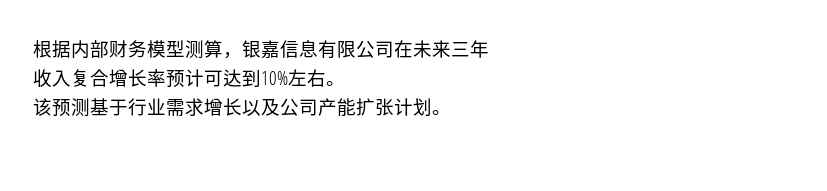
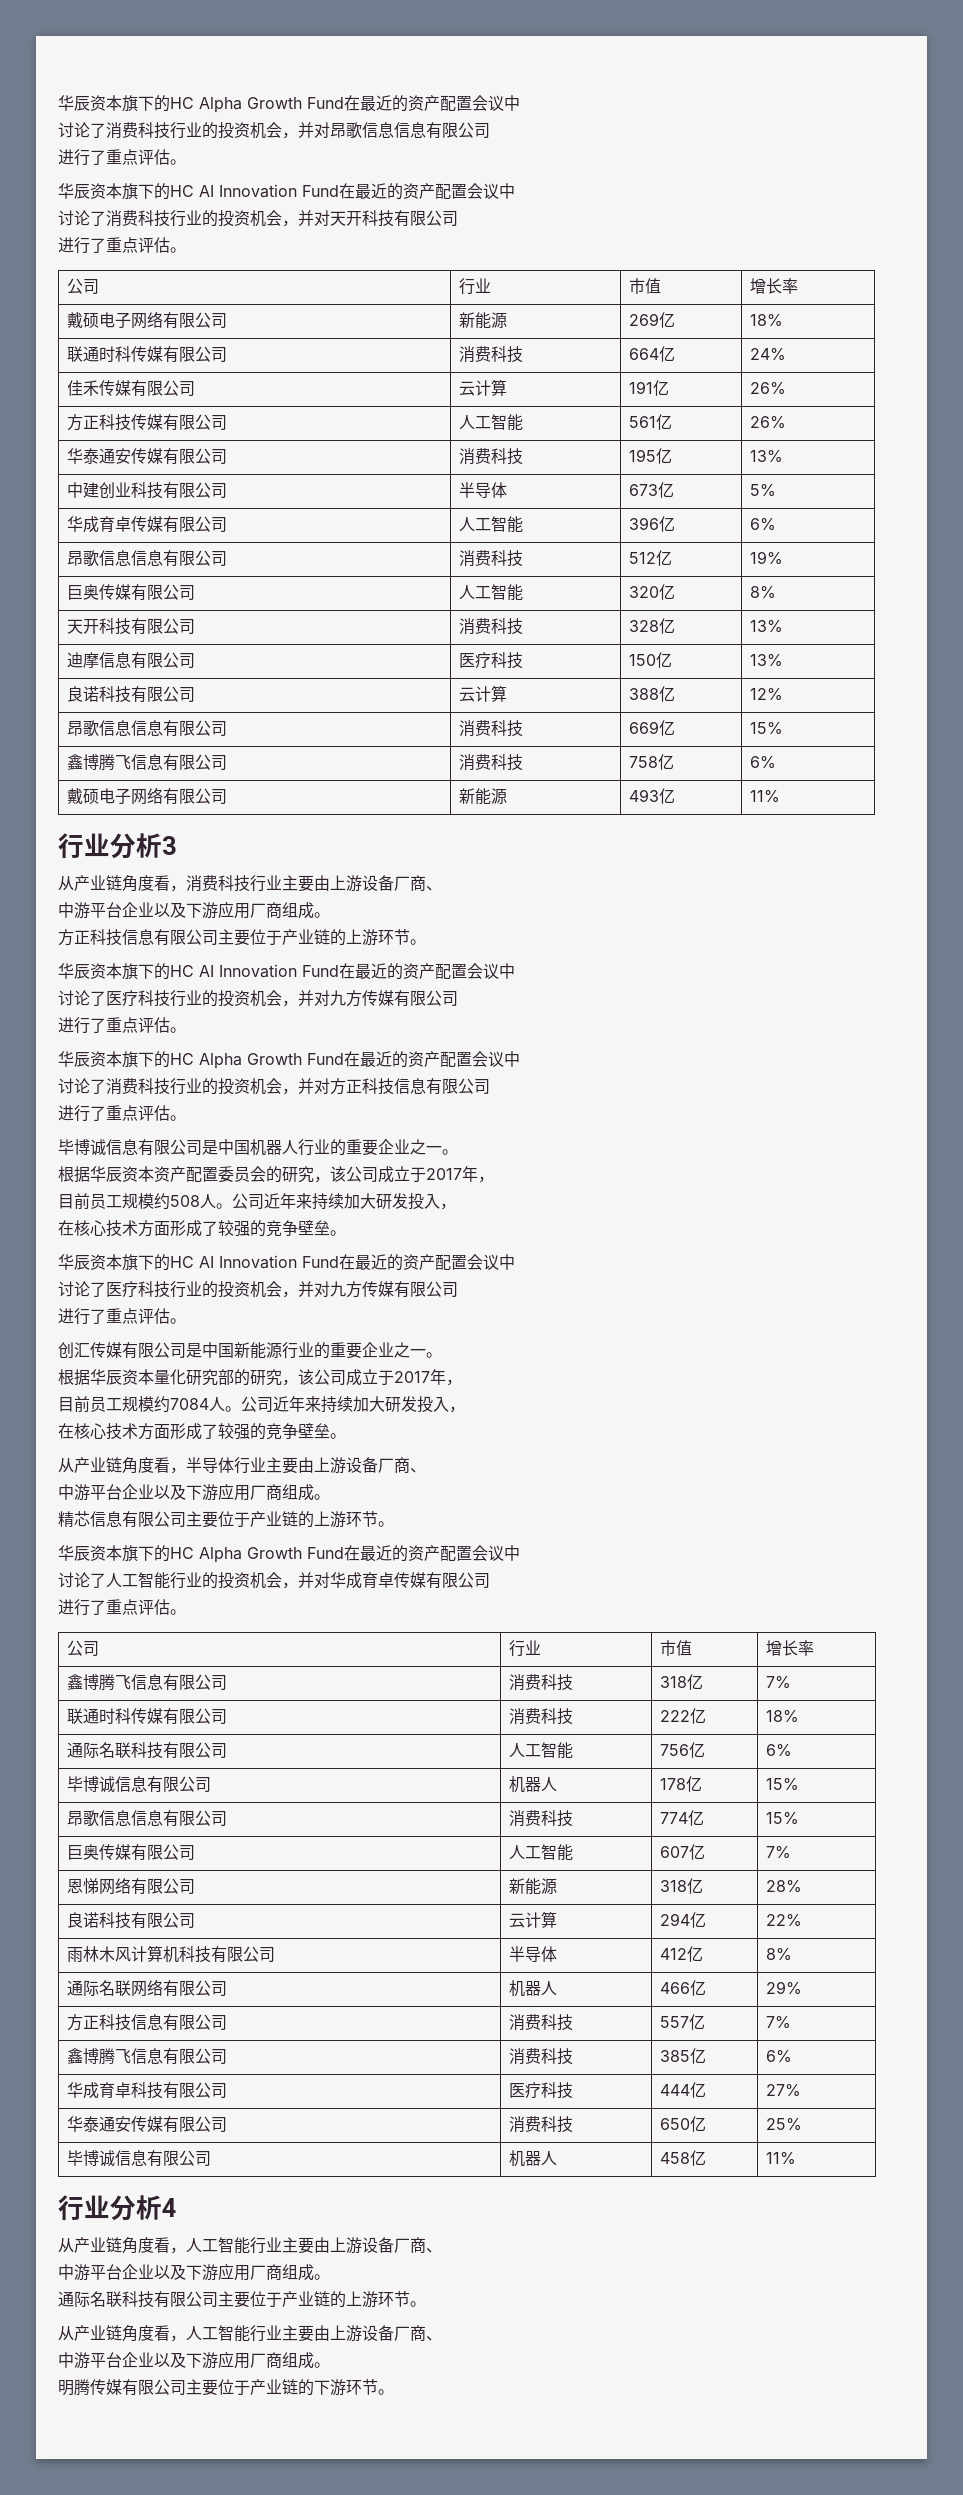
[33,40,489,59] [33,69,345,88] [33,98,432,117] 根据内部财务模型测算，银嘉信息有限公司在未来三年 // 收入复合增长率预计可达到10%左右。 // 该预测基于行业需求增长以及公司产能扩张计划 -> [58,95,520,113] [58,122,490,139] [58,149,186,166] [58,183,515,200] [58,210,458,227] [58,237,186,254] [67,278,100,294] [459,278,492,295] [629,278,662,294] [750,278,799,294] [67,311,228,329] [459,312,508,329] [629,312,676,328] [750,314,784,327] [67,346,228,363] [459,346,524,363] [629,346,676,362] [750,348,787,361] [67,380,196,397] [459,379,508,396] [629,380,670,396] [750,382,787,395] [67,414,228,431] [459,414,524,431] [629,414,673,430] [750,416,787,429] [67,448,228,465] [459,448,524,465] [629,448,673,464] [750,450,784,463] [67,482,228,499] [459,482,508,498] [629,482,675,498] [750,484,777,497] [67,516,228,533] [459,516,524,533] [629,516,676,532] [750,518,777,531] [67,550,228,567] [459,550,524,567] [629,550,673,566] [750,551,784,565] [67,584,196,601] [459,584,524,601] [629,584,676,600] [750,586,777,599] [67,618,196,635] [459,618,524,635] [629,618,676,634] [750,620,784,633] [67,652,196,669] [459,652,524,669] [629,652,673,668] [750,654,784,667] [67,686,196,703] [459,685,508,702] [629,686,676,702] [750,688,784,701] [67,720,228,737] [459,720,524,737] [629,720,676,736] [750,722,784,735] [67,754,228,771] [459,754,524,771] [629,754,675,770] [750,756,777,769] [67,787,228,805] [459,788,508,805] [629,788,676,804] [750,790,781,803] [58,833,177,859] [58,875,442,892] [58,901,330,919] [58,929,426,946] [58,963,515,980] [58,990,458,1007] [58,1017,186,1034] [58,1051,520,1069] [58,1078,490,1095] [58,1105,186,1122] [58,1139,458,1156] [58,1166,494,1183] [58,1193,456,1210] [58,1220,346,1237] [58,1254,515,1271] [58,1281,458,1298] [58,1308,186,1325] [58,1342,442,1359] [58,1369,462,1386] [58,1396,465,1413] [58,1423,346,1440] [58,1457,426,1474] [58,1483,330,1501] [58,1511,394,1528] [58,1545,520,1563] [58,1572,490,1589] [58,1599,186,1616] [67,1640,100,1656] [509,1640,542,1657] [660,1640,693,1656] [766,1640,815,1656] [67,1674,228,1691] [509,1674,574,1691] [660,1674,704,1690] [766,1676,792,1689] [67,1708,228,1725] [509,1708,574,1725] [660,1708,707,1724] [766,1710,800,1723] [67,1742,228,1759] [509,1742,574,1759] [660,1742,706,1758] [766,1744,793,1757] [67,1776,212,1793] [509,1776,558,1793] [660,1776,703,1792] [766,1778,800,1791] [67,1810,228,1827] [509,1810,574,1827] [660,1810,705,1826] [766,1812,800,1825] [67,1844,196,1861] [509,1844,574,1861] [660,1844,706,1860] [766,1846,792,1859] [67,1877,196,1895] [509,1878,558,1895] [660,1878,704,1894] [766,1880,803,1893] [67,1912,196,1929] [509,1911,558,1928] [660,1912,707,1928] [766,1914,803,1927] [67,1945,276,1963] [509,1946,558,1962] [660,1946,704,1962] [766,1948,793,1961] [67,1979,228,1997] [509,1980,558,1997] [660,1980,707,1996] [766,1981,803,1995] [67,2014,228,2031] [509,2014,574,2031] [660,2014,706,2030] [766,2016,792,2029] [67,2048,228,2065] [509,2048,574,2065] [660,2048,707,2064] [766,2050,793,2063] [67,2082,228,2099] [509,2082,574,2099] [660,2082,707,2098] [766,2084,802,2097] [67,2116,228,2133] [509,2116,574,2133] [660,2116,707,2132] [766,2118,803,2131] [67,2150,212,2167] [509,2150,558,2167] [660,2150,707,2166] [766,2152,797,2165] [58,2195,177,2221] [58,2237,442,2254] [58,2263,330,2281] [58,2291,426,2308] [58,2325,442,2342] [58,2351,330,2369] [58,2379,378,2396] 华辰资本旗下的HC Alpha Growth Fund在最近的资产配置会议中 // 讨论了消费科技行业的投资机会，并对昂歌信息信息有限公司 // 进行了重点评估。 // 华辰资本旗下的HC AI Innovation Fund在最近的资产配置会议中 // 讨论了消费科技行业的投资机会，并对天开科技有限公司 // 进行了重点评估。 // 公司 | 行业 | 市值 | 增长率 // 戴硕电子网络有限公司 | 新能源 | 269亿 | 18% // 联通时科传媒有限公司 | 消费科技 | 664亿 | 24% // 佳禾传媒有限公司 | 云计算 | 191亿 | 26% // 方正科技传媒有限公司 | 人工智能 | 561亿 | 26% // 华泰通安传媒有限公司 | 消费科技 | 195亿 | 13% // 中建创业科技有限公司 | 半导体 | 673亿 | 5% // 华成育卓传媒有限公司 | 人工智能 | 396亿 | 6% // 昂歌信息信息有限公司 | 消费科技 | 512亿 | 19% // 巨奥传媒有限公司 | 人工智能 | 320亿 | 8% // 天开科技有限公司 | 消费科技 | 328亿 | 13% // 迪摩信息有限公司 | 医疗科技 | 150亿 | 13% // 良诺科技有限公司 | 云计算 | 388亿 | 12% // 昂歌信息信息有限公司 | 消费科技 | 669亿 | 15% // 鑫博腾飞信息有限公司 | 消费科技 | 758亿 | 6% // 戴硕电子网络有限公司 | 新能源 | 493亿 | 11% // 行业分析3 // 从产业链角度看，消费科技行业主要由上游设备厂商、 // 中游平台企业以及下游应用厂商组成。 // 方正科技信息有限公司主要位于产业链的上游环节。 // 华辰资本旗下的HC AI Innovation Fund在最近的资产配置会议中 // 讨论了医疗科技行业的投资机会，并对九方传媒有限公司 // 进行了重点评估。 // 华辰资本旗下的HC Alpha Growth Fund在最近的资产配置会议中 // 讨论了消费科技行业的投资机会，并对方正科技信息有限公司 // 进行了重点评估。 // 毕博诚信息有限公司是中国机器人行业的重要企业之一。 // 根据华辰资本资产配置委员会的研究，该公司成立于2017年， // 目前员工规模约508人。公司近年来持续加大研发投入， // 在核心技术方面形成了较强的竞争壁垒。 // 华辰资本旗下的HC AI Innovation Fund在最近的资产配置会议中 // 讨论了医疗科技行业的投资机会，并对九方传媒有限公司 // 进行了重点评估。 // 创汇传媒有限公司是中国新能源行业的重要企业之一。 // 根据华辰资本量化研究部的研究，该公司成立于2017年， // 目前员工规模约7084人。公司近年来持续加大研发投入， // 在核心技术方面形成了较强的竞争壁垒。 // 从产业链角度看，半导体行业主要由上游设备厂商、 // 中游平台企业以及下游应用厂商组成。 // 精芯信息有限公司主要位于产业链的上游环节。 // 华辰资本旗下的HC Alpha Growth Fund在最近的资产配置会议中 // 讨论了人工智能行业的投资机会，并对华成育卓传媒有限公司 // 进行了重点评估。 // 公司 | 行业 | 市值 | 增长率 // 鑫博腾飞信息有限公司 | 消费科技 | 318亿 | 7% // 联通时科传媒有限公司 | 消费科技 | 222亿 | 18% // 通际名联科技有限公司 | 人工智能 | 756亿 | 6% // 毕博诚信息有限公司 | 机器人 | 178亿 | 15% // 昂歌信息信息有限公司 | 消费科技 | 774亿 | 15% // 巨奥传媒有限公司 | 人工智能 | 607亿 | 7% // 恩悌网络有限公司 | 新能源 | 318亿 | 28% // 良诺科技有限公司 | 云计算 | 294亿 | 22% // 雨林木风计算机科技有限公司 | 半导体 | 412亿 | 8% // 通际名联网络有限公司 | 机器人 | 466亿 | 29% // 方正科技信息有限公司 | 消费科技 | 557亿 | 7% // 鑫博腾飞信息有限公司 | 消费科技 | 385亿 | 6% // 华成育卓科技有限公司 | 医疗科技 | 444亿 | 27% // 华泰通安传媒有限公司 | 消费科技 | 650亿 | 25% // 毕博诚信息有限公司 | 机器人 | 458亿 | 11% // 行业分析4 // 从产业链角度看，人工智能行业主要由上游设备厂商、 // 中游平台企业以及下游应用厂商组成。 // 通际名联科技有限公司主要位于产业链的上游环节。 // 从产业链角度看，人工智能行业主要由上游设备厂商、 // 中游平台企业以及下游应用厂商组成。 // 明腾传媒有限公司主要位于产业链的下游环节

